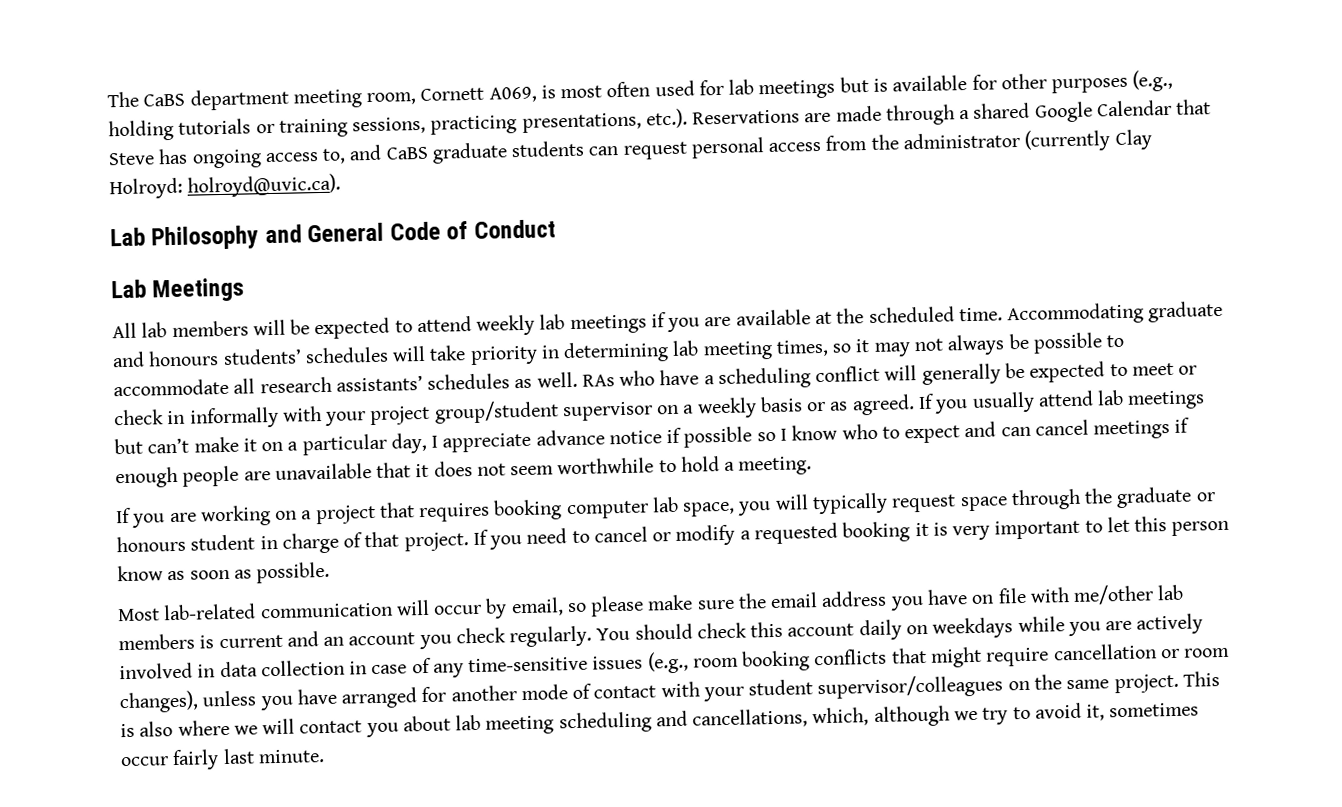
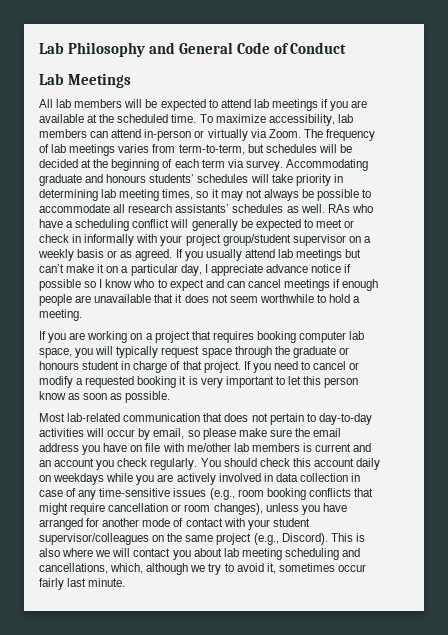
[107,69,1174,111] [108,99,1212,142] [108,129,1152,169] [109,173,342,200] The CaBS department meeting room, Cornett A069, is most often used for lab meetings but is available for other purposes (e.g., holding tutorials or training sessions, practicing presentations, etc.). Reservations are made through a shared Google Calendar that Steve has ongoing access to, and CaBS graduate students can request personal access from the administrator (currently Clay Holroyd: holroyd@uvic.ca). // -> (39, 48) none
[476,314,536,336] weekly -> (251, 103) none
(1003, 314) none -> [199,114,353,126] [39,129,375,141] [39,144,352,156] [39,159,283,171] To maximize accessibility, lab members can attend in-person or virtually via Zoom. The frequency of lab meetings varies from term-to-term, but schedules will be decided at the beginning of each term via survey.
(393, 610) none -> [203,413,372,425] [39,428,84,437] that does not pertain to day-to-day activities
[1113,673,1179,694] project. -> [216,533,328,545] project (e.g., Discord).

